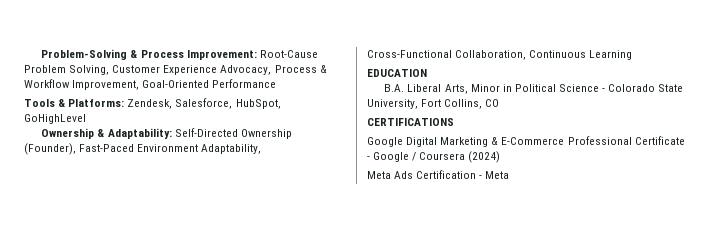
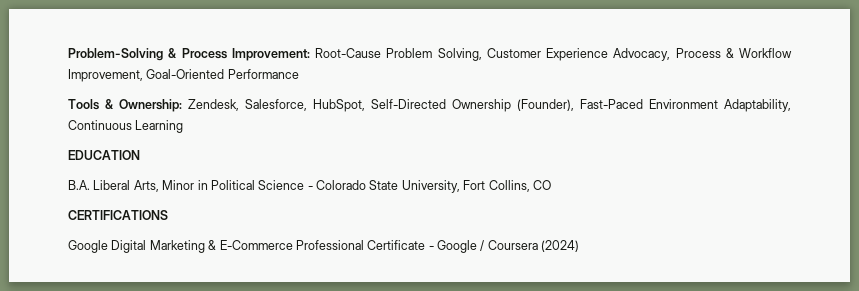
[68,99,125,107] Platforms: -> [119,99,182,112] Ownership:
[24,114,86,124] [41,128,172,139] GoHighLevel // Ownership & Adaptability: -> (365, 105) none
[367,50,527,60] Cross-Functional Collaboration, -> (791, 105) none
[367,170,510,179] // Meta Ads Certification - Meta -> (580, 246) none

